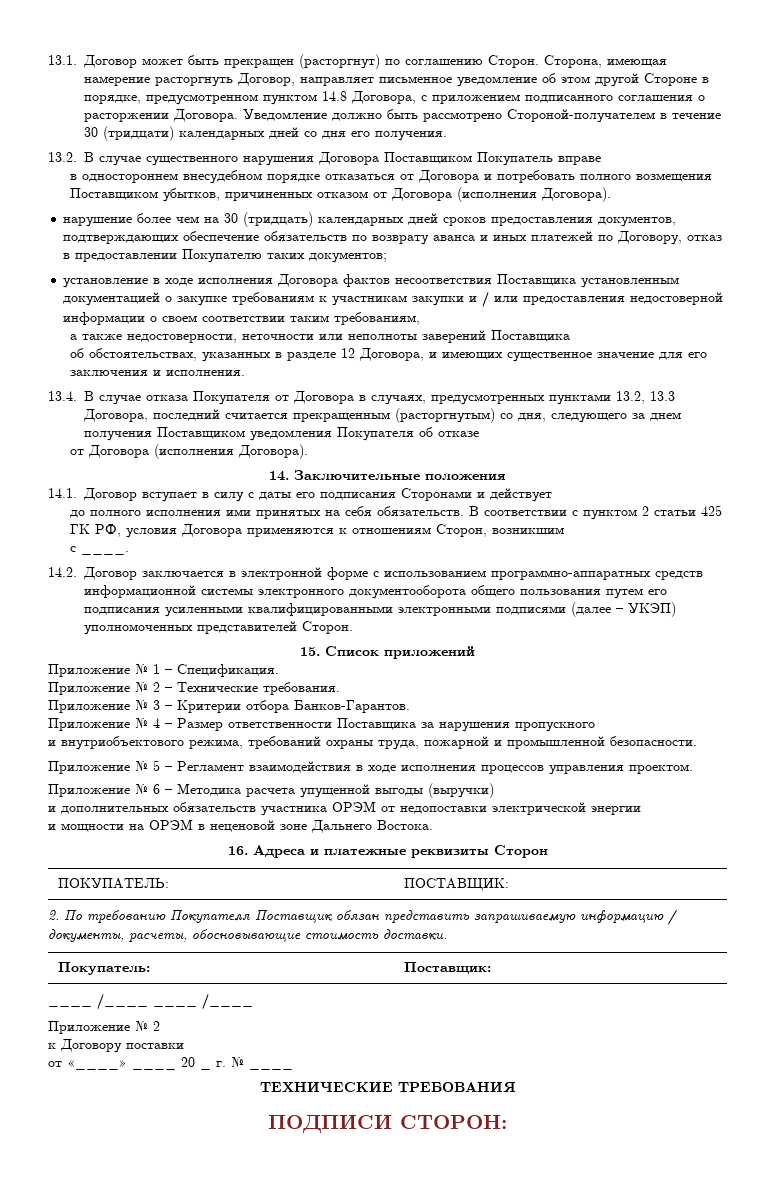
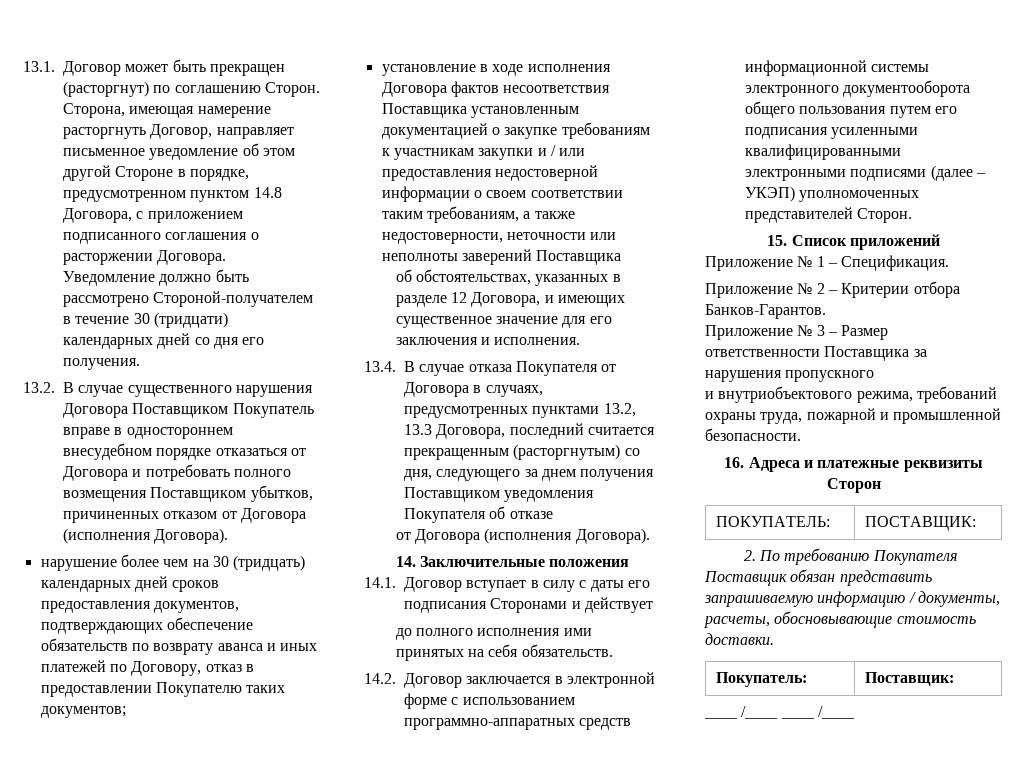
(601, 160) // -> (110, 433) none
(421, 318) // -> (519, 214) none
[468,505,722,520] [69,524,564,538] [69,546,129,555] В соответствии с пунктом 2 статьи 425 ГК РФ, условия Договора применяются к отношениям Сторон, возникшим // с ____. -> (613, 650) none
[177,682,340,695] [48,699,172,713] Технические требования. // Приложение № 3 – -> (838, 292) none
[153,718,160,728] 4 -> [816,325,825,336] 3
[48,760,693,775] [48,783,494,798] [48,801,641,816] [48,819,433,833] // Приложение № 5 – Регламент взаимодействия в ходе исполнения процессов управления проектом. // Приложение № 6 – Методика расчета упущенной выгоды (выручки) // и дополнительных обязательств участника ОРЭМ от недопоставки электрической энергии // и мощности на ОРЭМ в неценовой зоне Дальнего Востока. -> (801, 434) none
[48,1020,160,1034] [48,1039,184,1053] [48,1060,176,1070] [181,1057,195,1067] [200,1067,211,1070] [216,1056,244,1067] [249,1067,293,1070] [259,1081,516,1093] [268,1114,507,1133] // Приложение № 2 // к Договору поставки // от «____» ____ 20 _ г. № ____ // ТЕХНИЧЕСКИЕ ТРЕБОВАНИЯ // ПОДПИСИ СТОРОН: -> (855, 712) none

